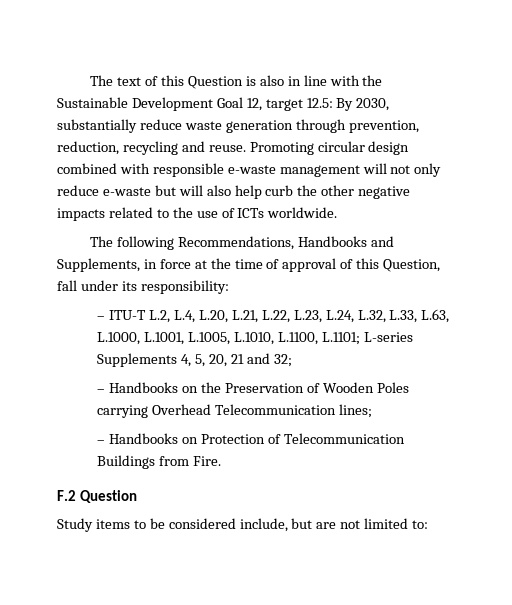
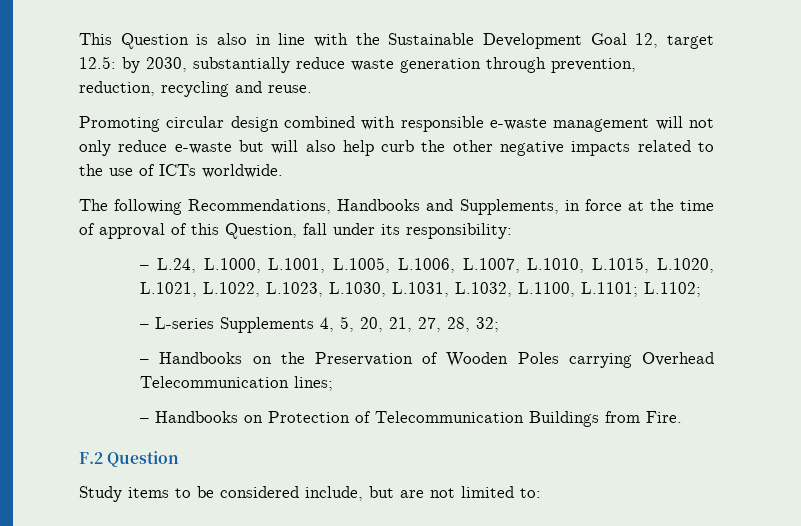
[90,75,185,86] The text of this -> [79,33,112,45] This
[336,98,354,111] By -> [122,57,140,73] by
(246, 148) none -> (312, 89) //
[109,309,450,323] [97,332,360,345] ITU-T L.2, L.4, L.20, L.21, L.22, L.23, L.24, L.32, L.33, L.63, L.1000, L.1001, L.1005, L.1010, L.1100, L.1101; -> [156,257,714,273] [140,282,702,297] [140,324,150,329] L.24, L.1000, L.1001, L.1005, L.1006, L.1007, L.1010, L.1015, L.1020, L.1021, L.1022, L.1023, L.1030, L.1031, L.1032, L.1100, L.1101; L.1102; // –
[230,353,270,364] 21 and -> [389,317,471,332] 21, 27, 28,

